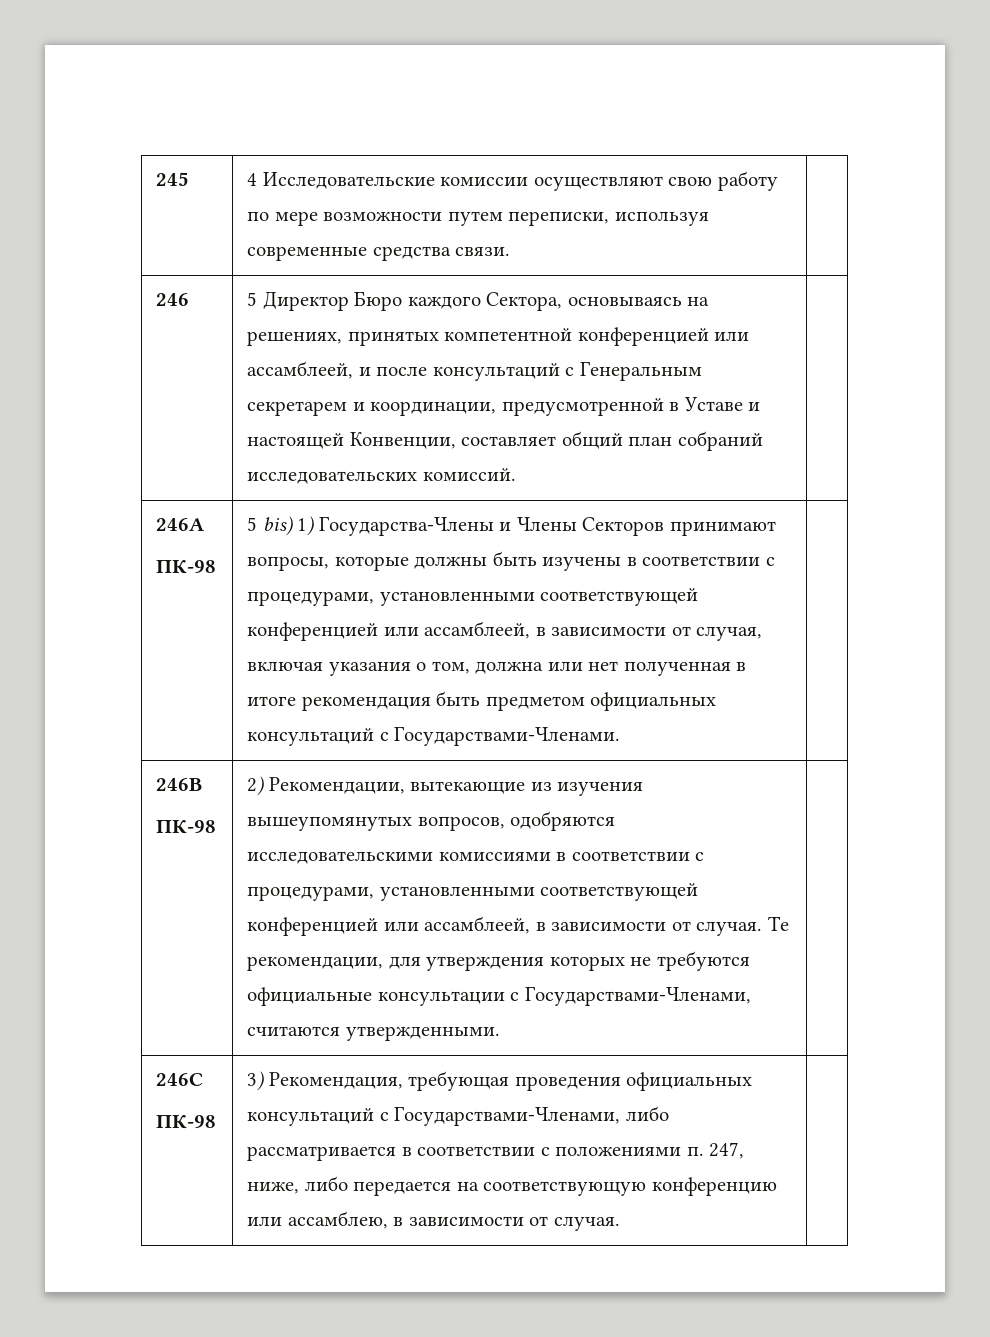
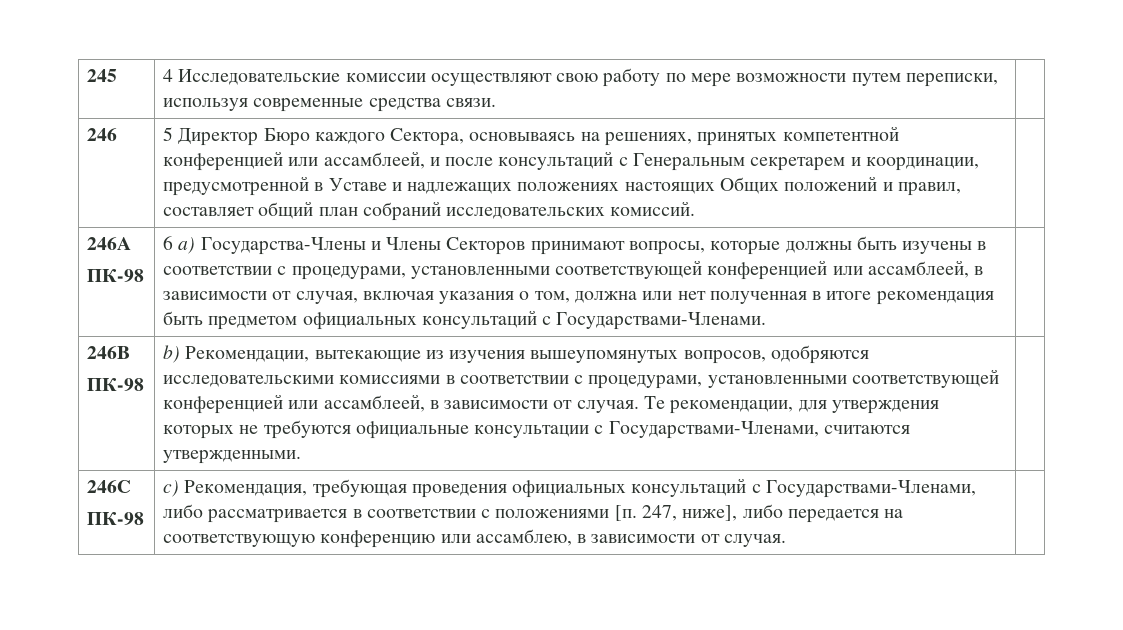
[247,432,456,449] настоящей Конвенции, -> [407,176,961,196] надлежащих положениях настоящих Общих положений и правил,
[247,516,315,536] 5 bis) 1) -> [163,236,196,254] 6 a)
[247,776,265,796] 2) -> [163,345,181,363] b)
[247,1071,265,1091] 3) -> [163,480,180,497] c)
[686,1142,745,1159] [247,1182,300,1194] п. 247, ниже, -> [614,505,738,521] [п. 247, ниже],

